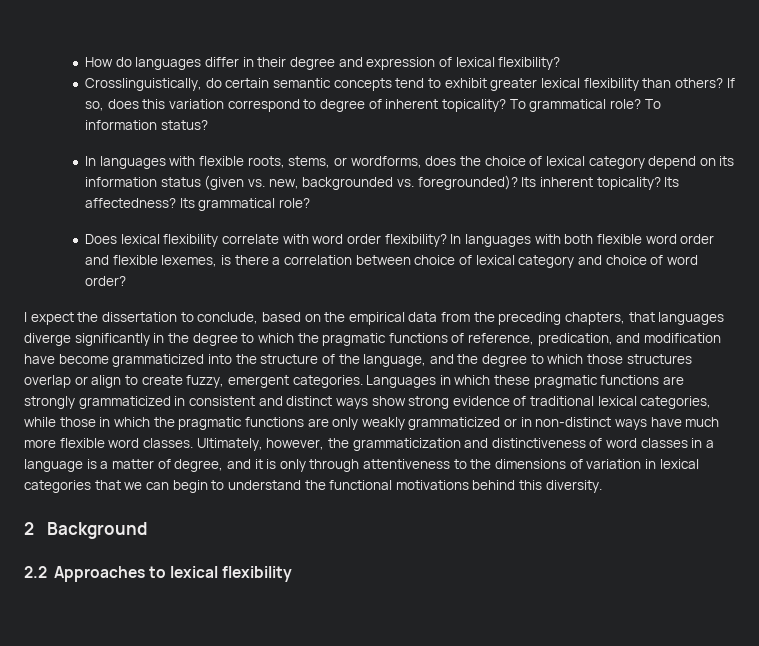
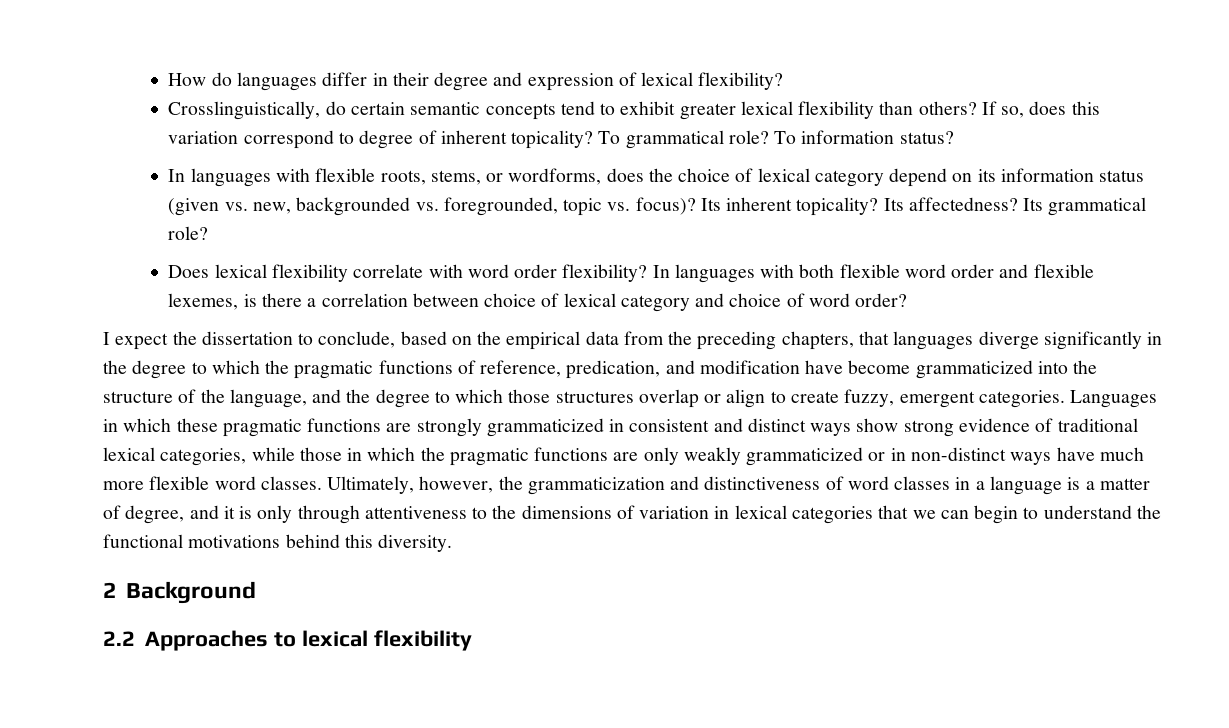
[417,175,518,190] foregrounded)? -> [443,197,696,216] foregrounded, topic vs. focus)?

